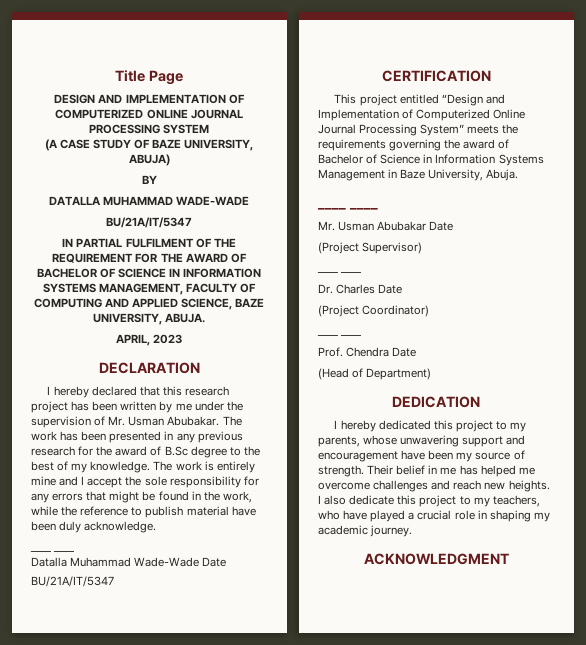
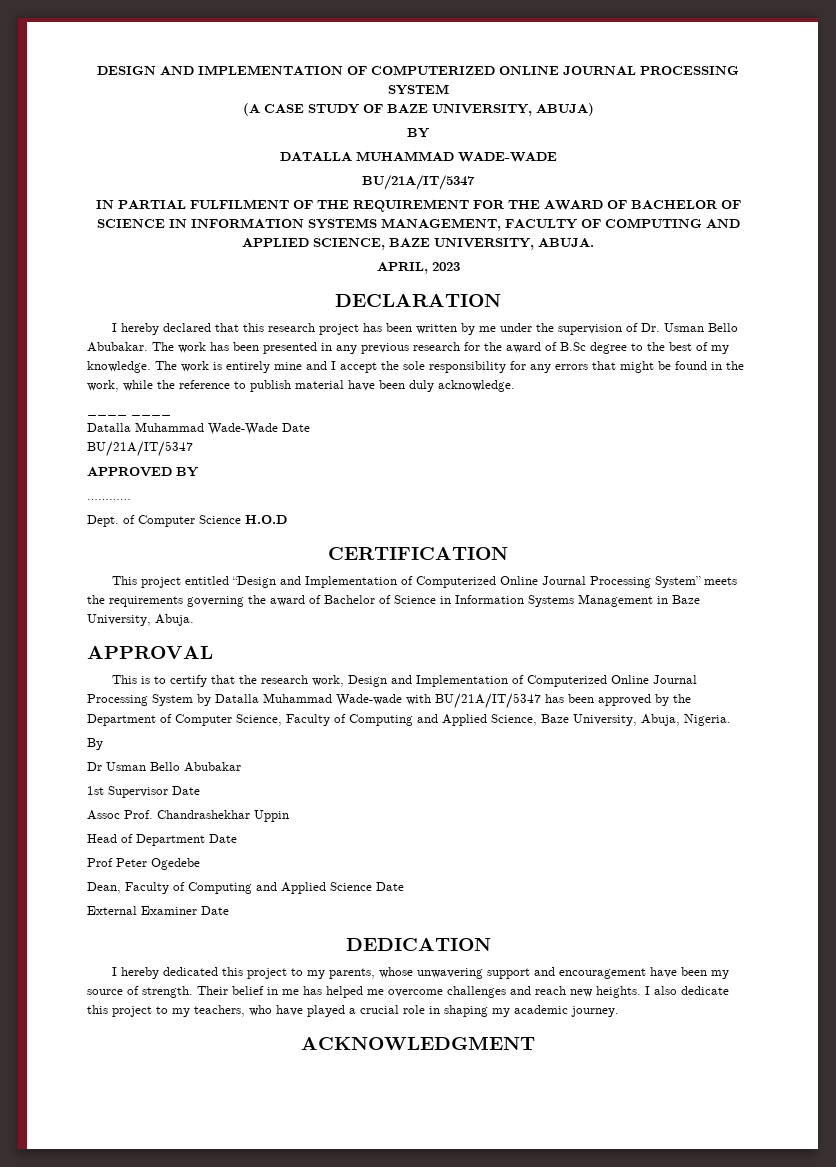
[115,70,183,85] Title Page // -> (97, 70) none
[108,416,165,426] Mr. Usman -> [641,323,739,332] Dr. Usman Bello
(114, 581) none -> [87,467,199,477] [87,499,131,500] [87,515,287,527] // APPROVED BY // ………… // Dept. of Computer Science H.O.D
[317,208,378,210] [318,221,375,231] ____ ____ // Mr. Usman -> [87,646,213,659] [112,675,698,687] [87,693,691,709] [87,714,731,726] [87,738,103,750] [87,762,180,771] APPROVAL // This is to certify that the research work, Design and Implementation of Computerized Online Journal Processing System by Datalla Muhammad Wade-wade with BU/21A/IT/5347 has been approved by the Department of Computer Science, Faculty of Computing and Applied Science, Baze University, Abuja, Nigeria. // By // Dr Usman Bello
[429,221,454,231] [318,242,423,254] [317,272,362,273] [318,284,403,294] [318,305,430,317] [317,335,362,336] [318,347,417,357] [318,368,432,380] Date // (Project Supervisor) // ____ ____ // Dr. Charles Date // (Project Coordinator) // ____ ____ // Prof. Chendra Date // (Head of Department) -> [87,786,200,798] [87,810,289,822] [87,834,237,846] [87,858,200,870] [87,882,404,894] [87,906,229,915] // 1st Supervisor Date // Assoc Prof. Chandrashekhar Uppin // Head of Department Date // Prof Peter Ogedebe // Dean, Faculty of Computing and Applied Science Date // External Examiner Date

